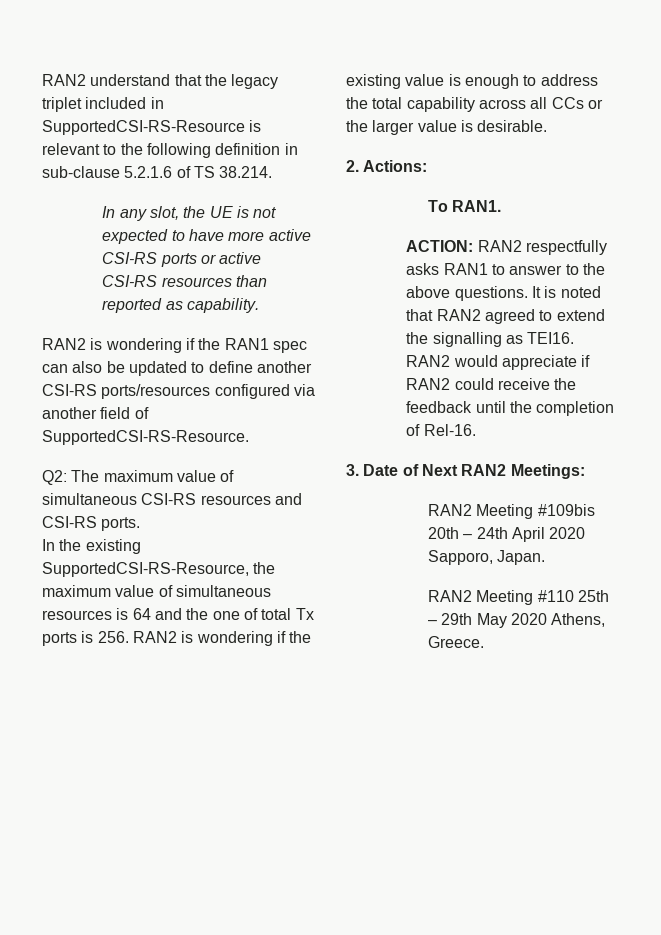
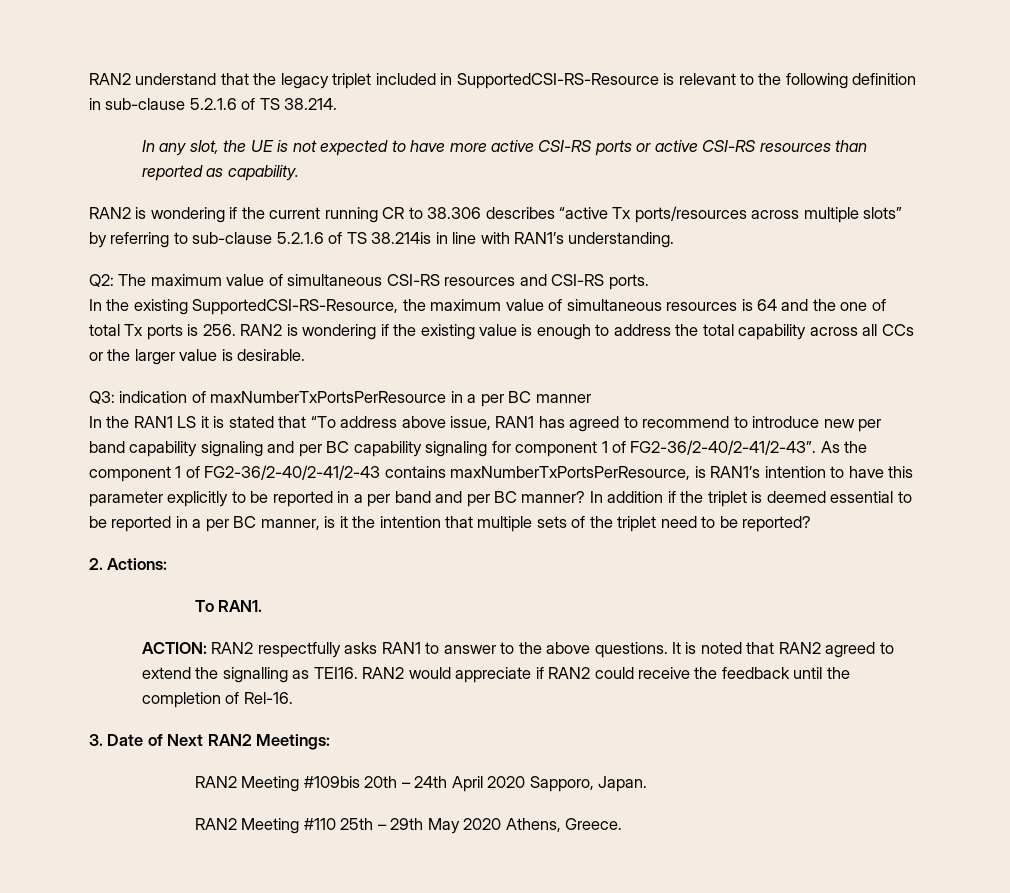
[224,338,307,353] [42,361,312,376] [42,384,315,399] [42,407,149,419] [42,430,249,445] RAN1 spec can also be updated to define another CSI-RS ports/resources configured via another field of SupportedCSI-RS-Resource. -> [269,206,903,223] [89,232,675,248] current running CR to 38.306 describes “active Tx ports/resources across multiple slots” by referring to sub-clause 5.2.1.6 of TS 38.214is in line with RAN1’s understanding.
(548, 126) none -> [89,391,591,407] [89,416,882,432] [89,440,868,457] [89,465,914,482] [89,491,912,507] [89,516,812,532] // Q3: indication of maxNumberTxPortsPerResource in a per BC manner // In the RAN1 LS it is stated that “To address above issue, RAN1 has agreed to recommend to introduce new per band capability signaling and per BC capability signaling for component 1 of FG2-36/2-40/2-41/2-43”. As the component 1 of FG2-36/2-40/2-41/2-43 contains maxNumberTxPortsPerResource, is RAN1’s intention to have this parameter explicitly to be reported in a per band and per BC manner? In addition if the triplet is deemed essential to be reported in a per BC manner, is it the intention that multiple sets of the triplet need to be reported?

